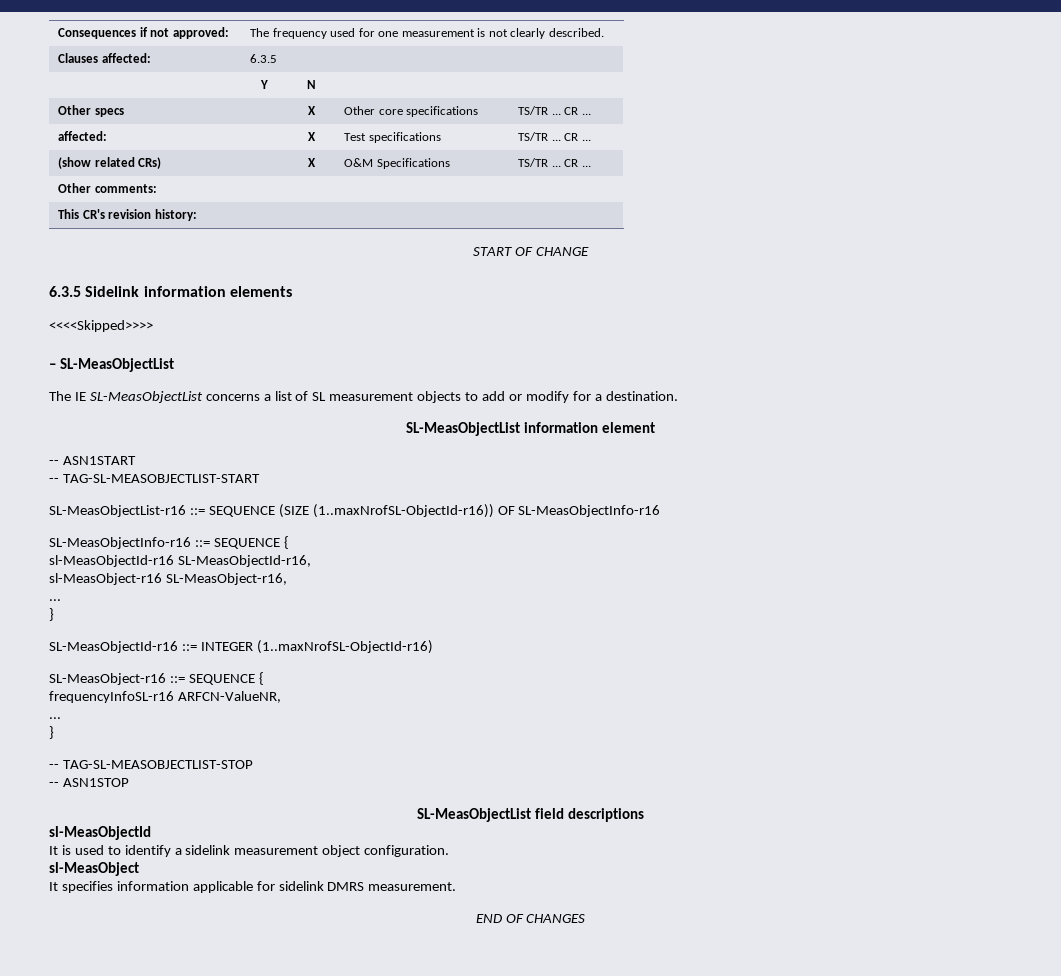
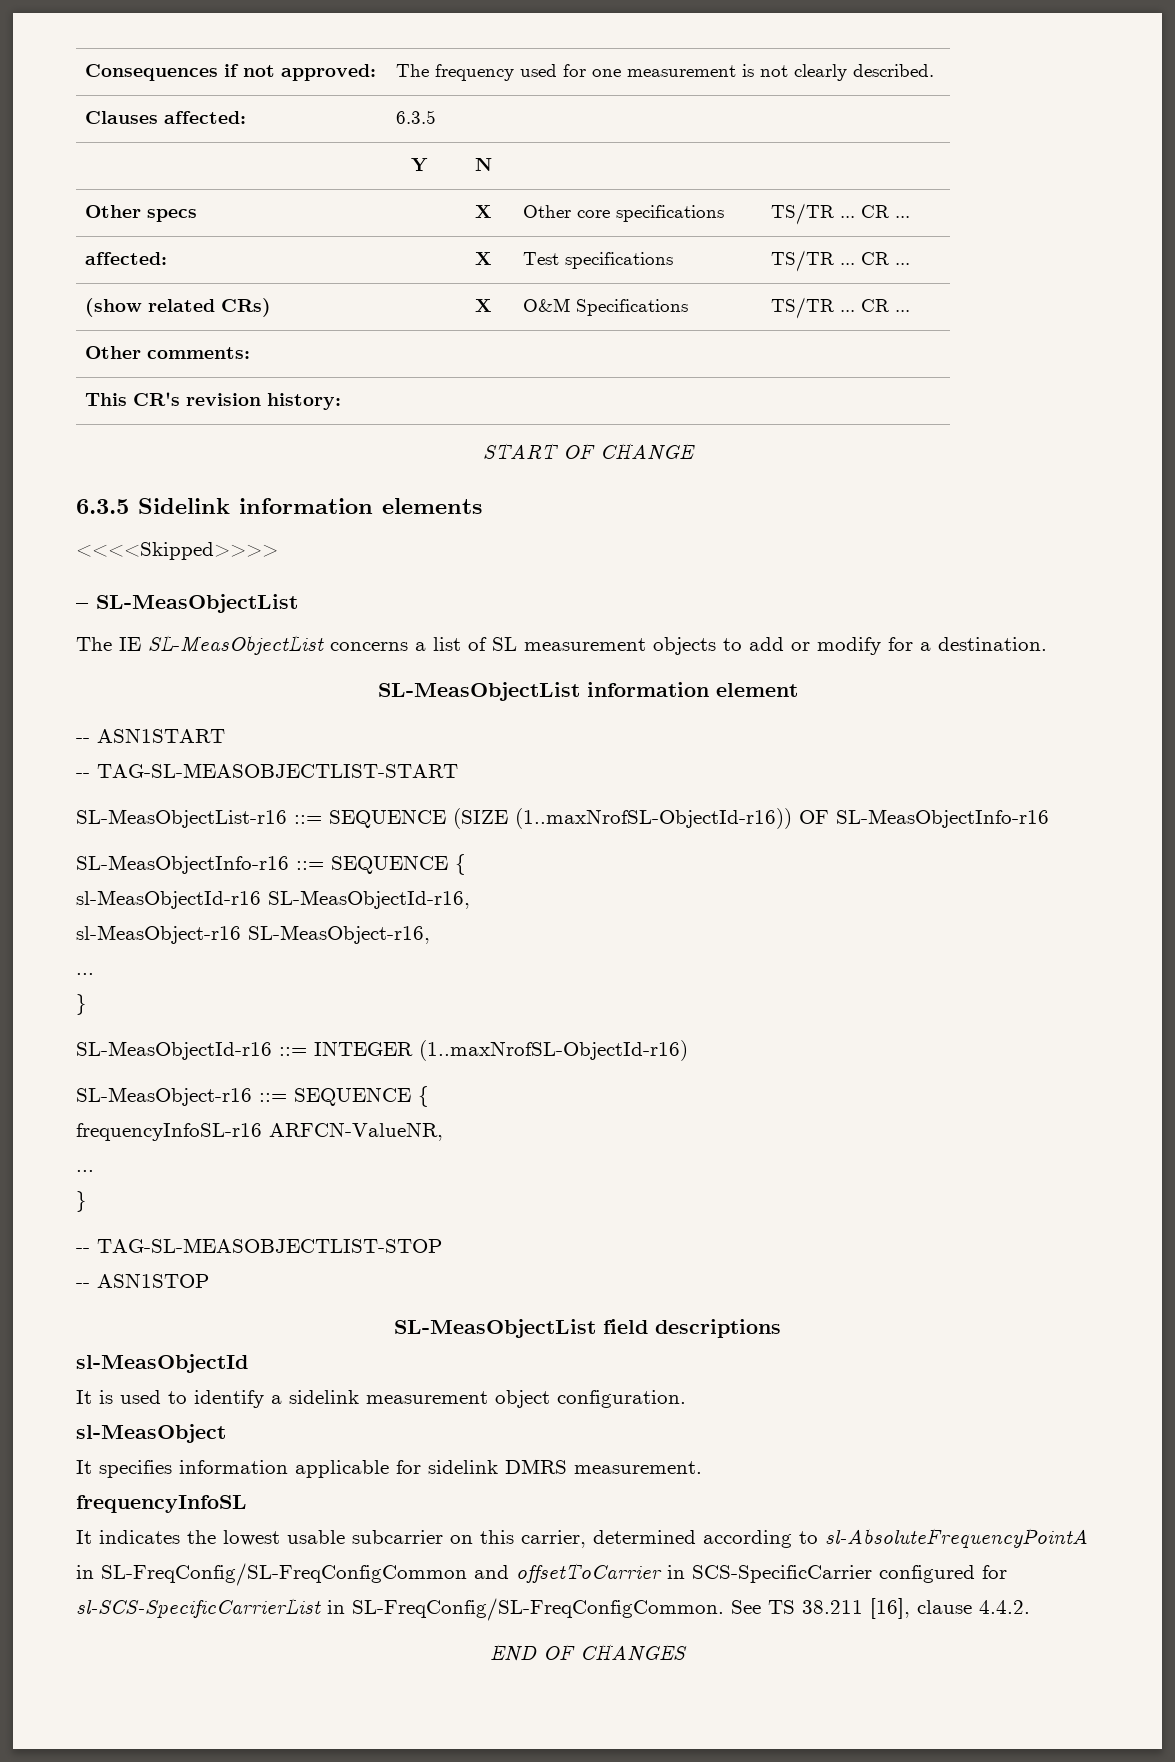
(457, 886) none -> [76,1495,247,1513] [76,1528,1088,1548] [76,1563,1007,1586] [76,1598,1030,1621] // frequencyInfoSL // It indicates the lowest usable subcarrier on this carrier, determined according to sl-AbsoluteFrequencyPointA in SL-FreqConfig/SL-FreqConfigCommon and offsetToCarrier in SCS-SpecificCarrier configured for sl-SCS-SpecificCarrierList in SL-FreqConfig/SL-FreqConfigCommon. See TS 38.211 [16], clause 4.4.2.

